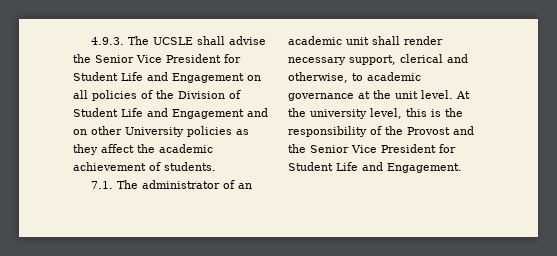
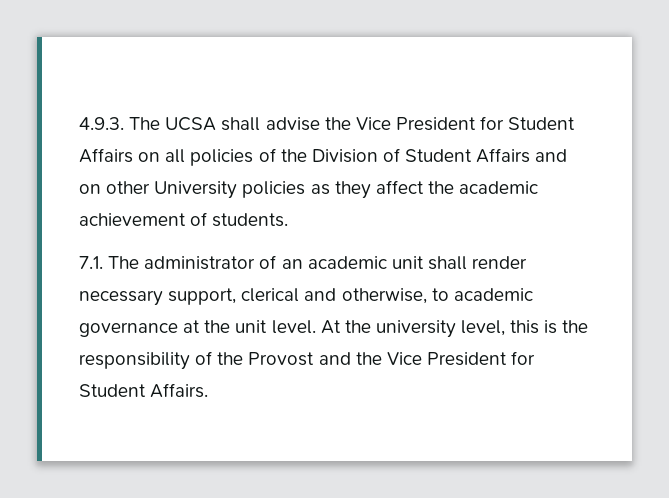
[152,37,193,45] UCSLE -> [165,117,217,131] UCSA
[95,54,241,63] [73,72,244,83] Senior Vice President for Student Life and Engagement -> [355,116,576,131] [79,148,133,163] Vice President for Student Affairs
[121,108,244,119] Life and Engagement -> [476,148,531,163] Affairs
[310,144,456,153] [288,162,462,173] Senior Vice President for Student Life and Engagement. -> [386,351,536,366] [79,383,209,398] Vice President for Student Affairs.

